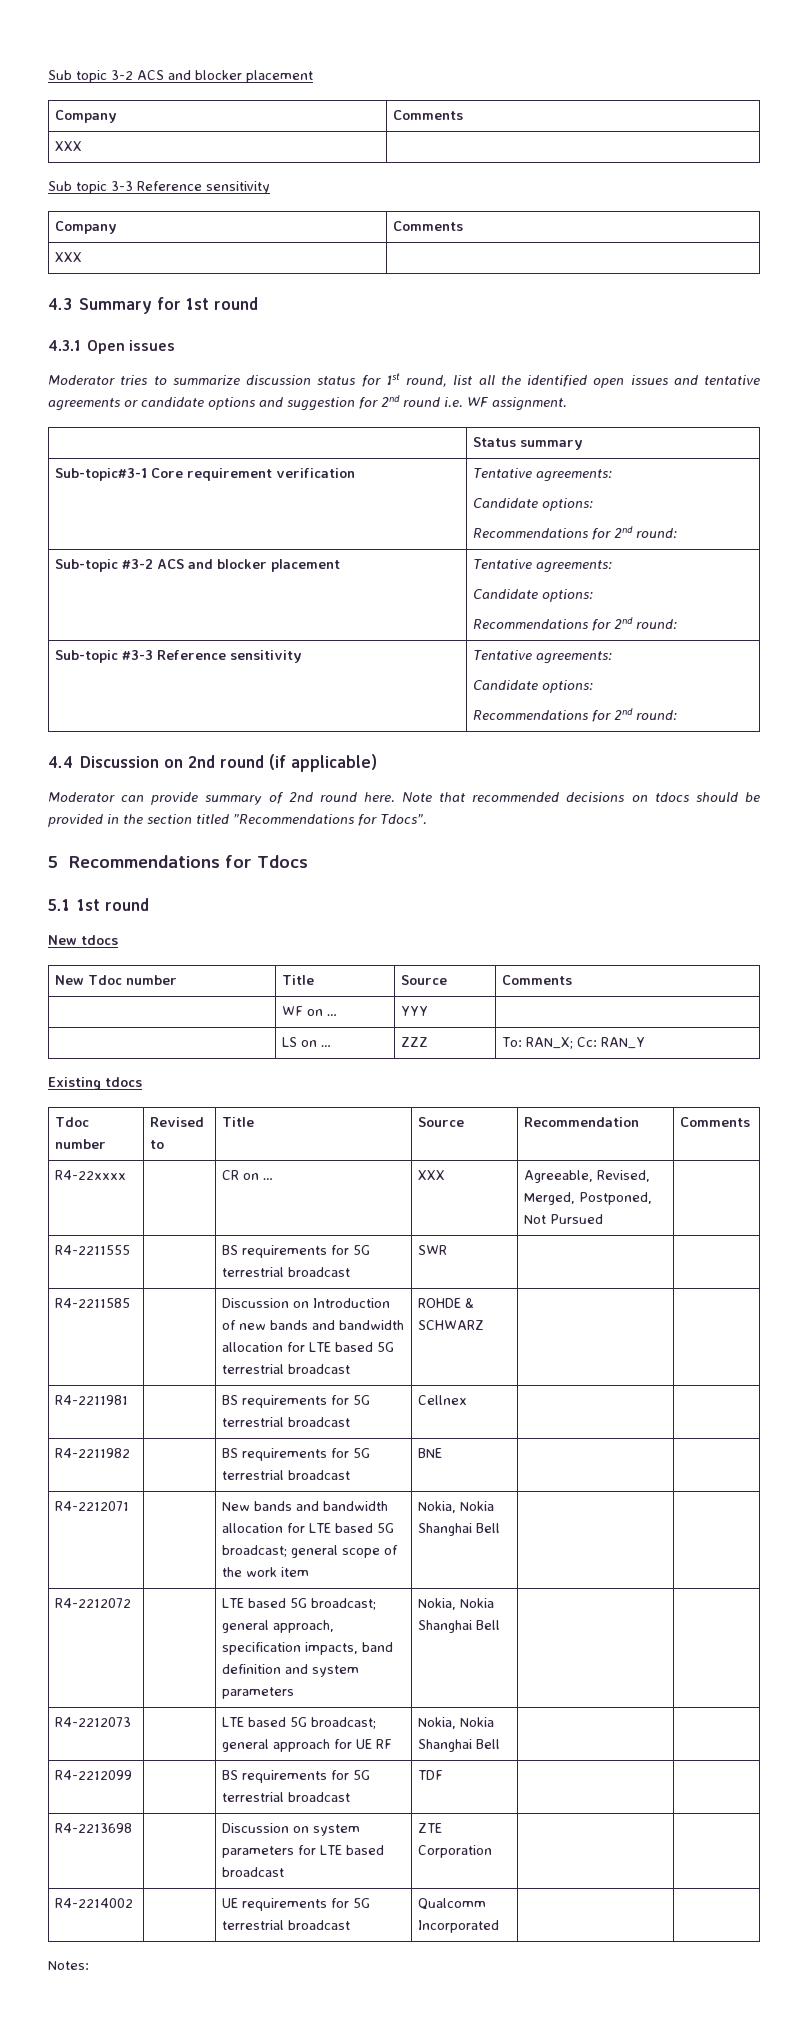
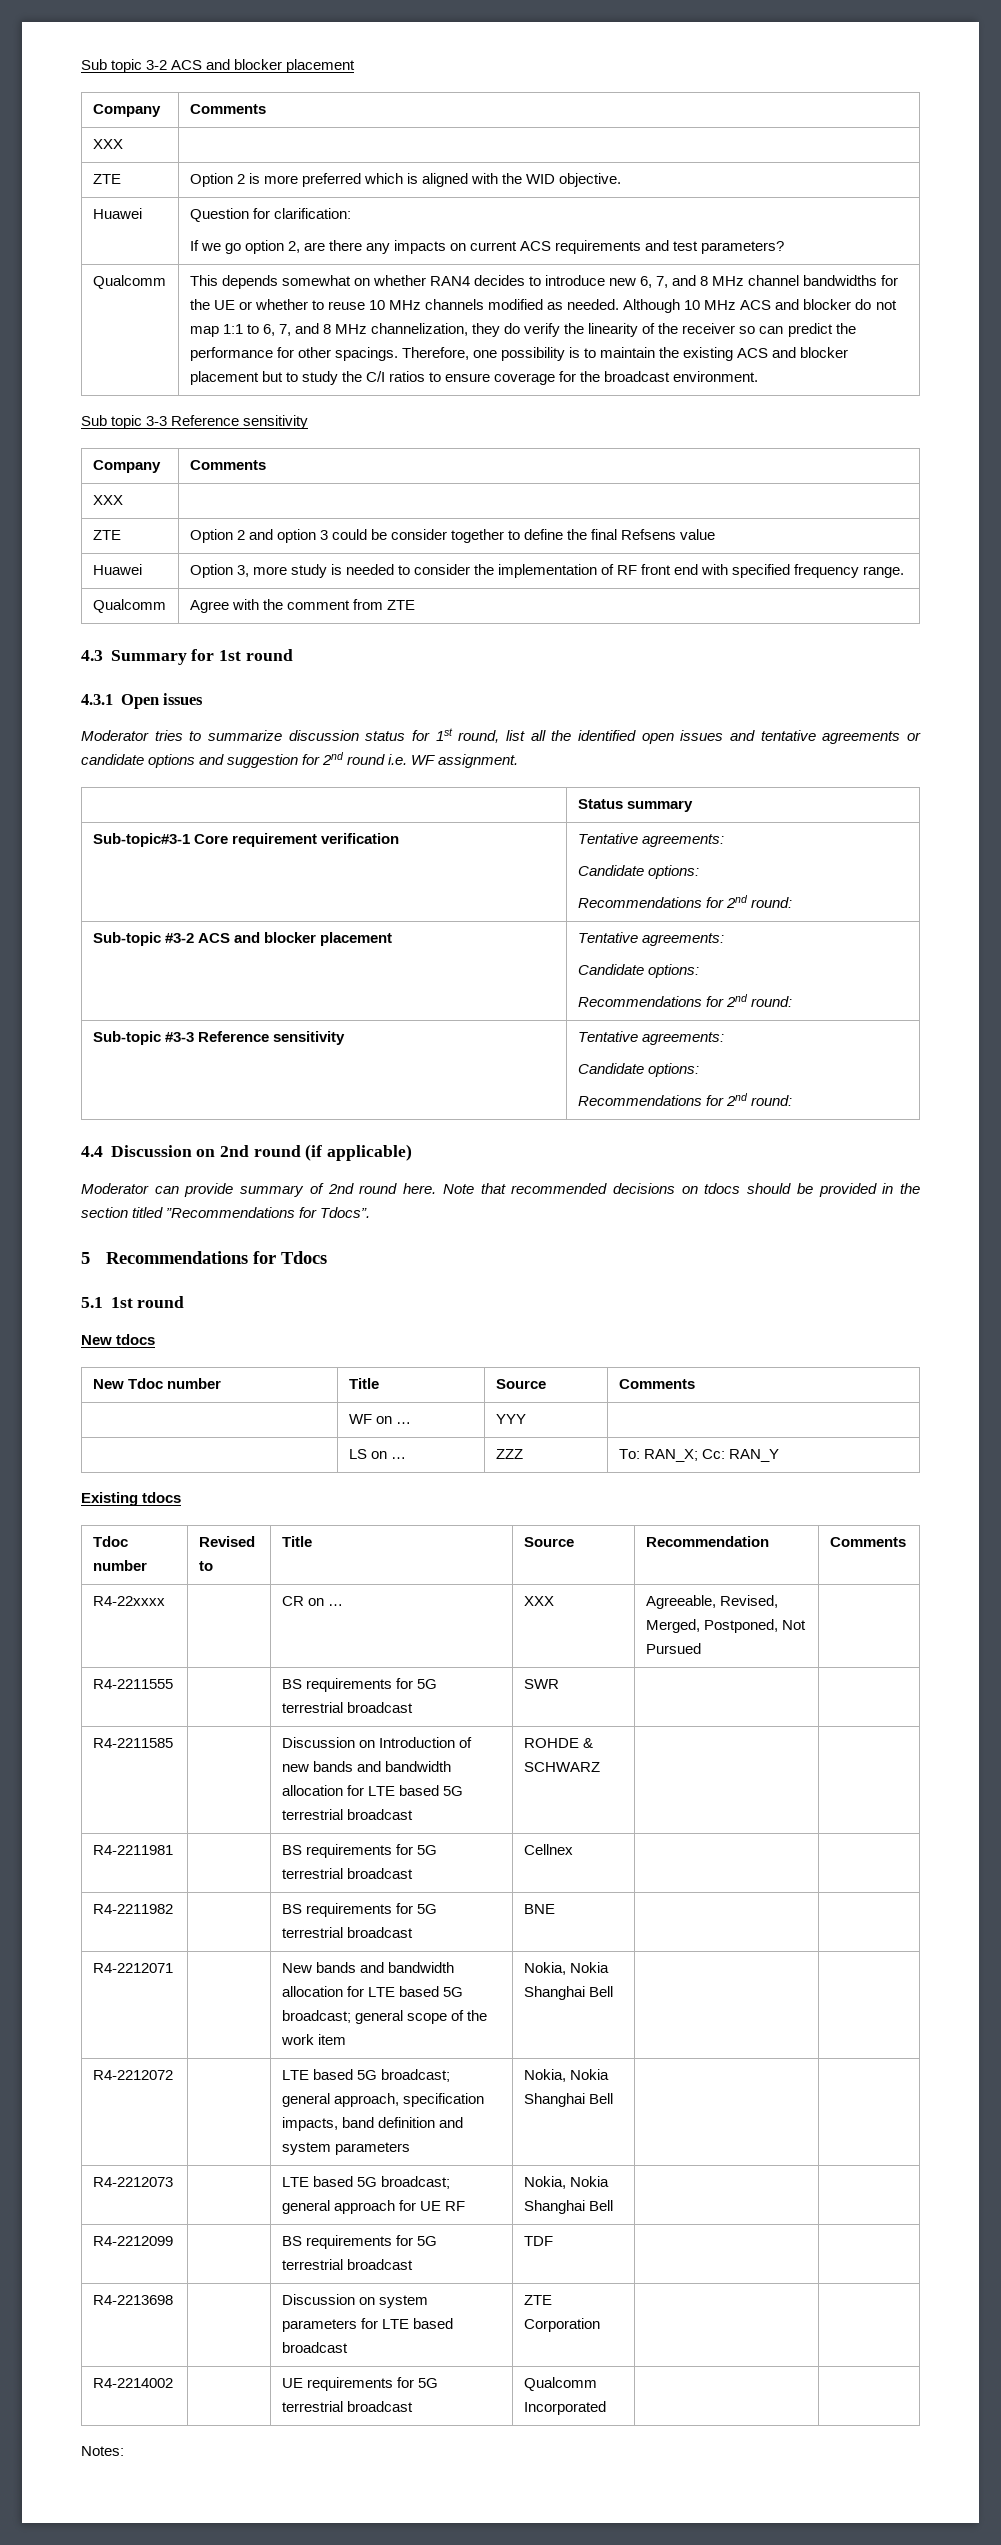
(83, 146) none -> [92,174,121,184] [189,173,622,187] [92,208,142,219] [189,208,351,222] [189,240,785,254] [92,275,166,289] [189,275,899,289] [189,299,897,313] [189,323,856,337] [189,347,849,361] [189,371,759,385] // ZTE | Option 2 is more preferred which is aligned with the WID objective. // Huawei | Question for clarification: // If we go option 2, are there any impacts on current ACS requirements and test parameters? // Qualcomm | This depends somewhat on whether RAN4 decides to introduce new 6, 7, and 8 MHz channel bandwidths for the UE or whether to reuse 10 MHz channels modified as needed. Although 10 MHz ACS and blocker do not map 1:1 to 6, 7, and 8 MHz channelization, they do verify the linearity of the receiver so can predict the performance for other spacings. Therefore, one possibility is to maintain the existing ACS and blocker placement but to study the C/I ratios to ensure coverage for the broadcast environment.
(83, 257) none -> [92,530,121,540] [189,529,716,543] [92,564,142,575] [189,564,905,578] [92,599,166,613] [189,599,415,613] // ZTE | Option 2 and option 3 could be consider together to define the final Refsens value // Huawei | Option 3, more study is needed to consider the implementation of RF front end with specified frequency range. // Qualcomm | Agree with the comment from ZTE

